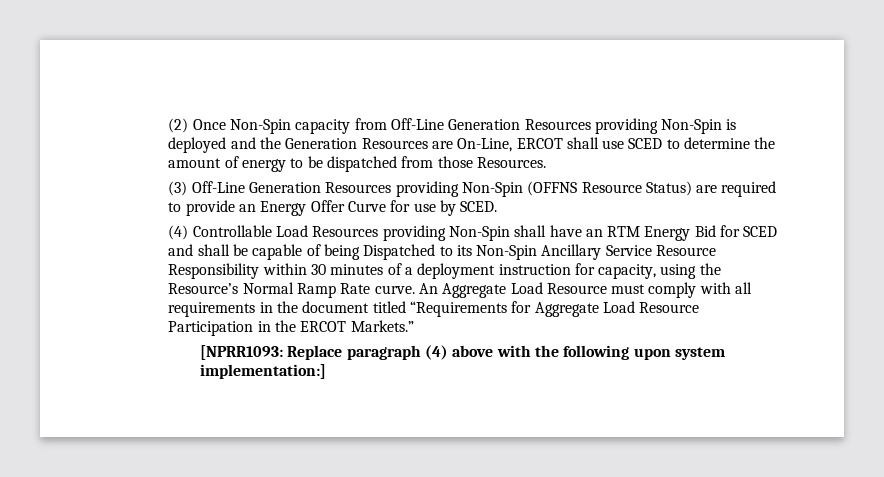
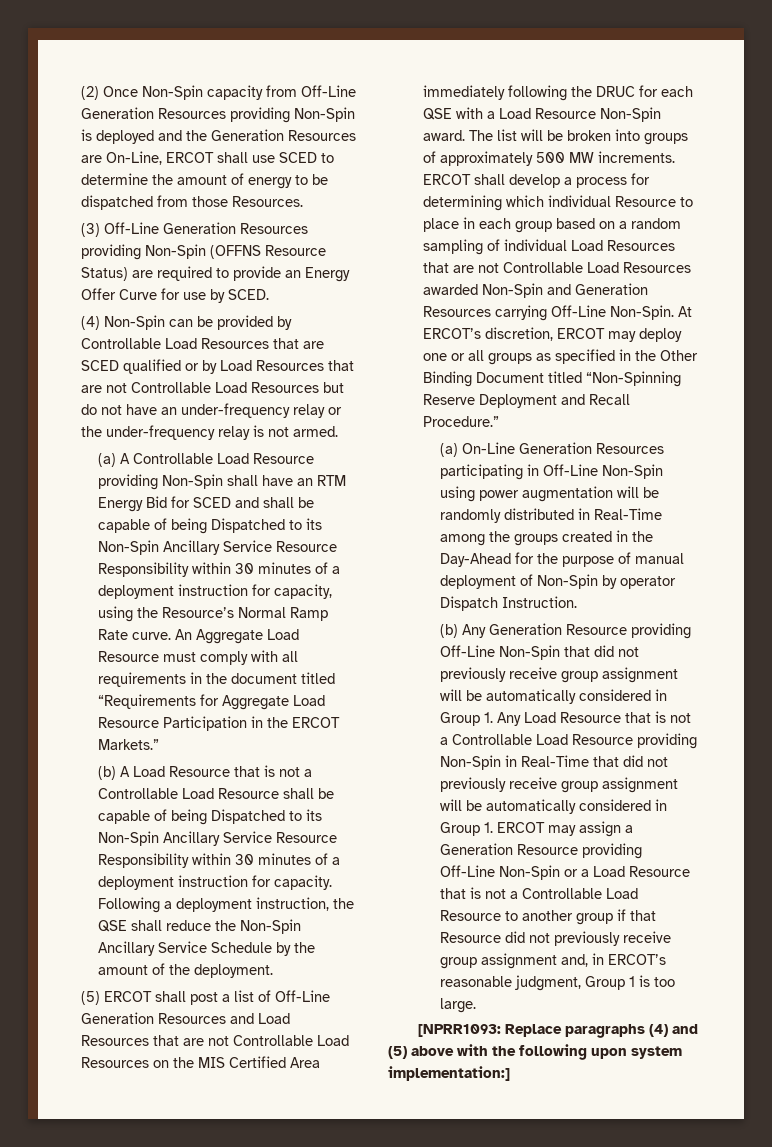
[192,225,379,237] Controllable Load Resources -> [103,315,292,330] [80,338,324,349] [80,359,354,374] [80,382,344,393] [80,403,342,418] [80,425,338,440] [98,453,315,467] Non-Spin can be provided by Controllable Load Resources that are SCED qualified or by Load Resources that are not Controllable Load Resources but do not have an under-frequency relay or the under-frequency relay is not armed. // (a) A Controllable Load Resource
[199,345,448,360] [NPRR1093: Replace paragraph (4) -> [98,765,313,780] [98,788,335,799] [98,809,323,825] [98,831,338,846] [98,853,341,868] [98,875,333,890] [98,897,355,913] [98,919,302,934] [98,941,316,956] [98,963,274,978] [80,990,330,1005] [80,1012,290,1024] [80,1035,349,1046] [80,1056,320,1068] [422,85,693,101] [422,107,661,122] [422,129,688,145] [422,151,675,166] [422,173,650,188] [422,195,693,211] [422,217,681,233] [422,239,675,255] [422,262,691,273] [422,283,648,298] [422,305,692,321] [422,327,682,342] [422,349,698,365] [422,371,681,387] [422,394,630,408] [422,416,499,427] [440,442,665,457] [440,464,664,480] [440,486,660,502] [440,508,663,523] [440,530,654,546] [440,552,685,567] [440,574,677,589] [440,596,578,611] [440,623,692,639] [440,645,640,660] [440,667,679,683] [440,689,668,704] [440,711,692,726] [440,733,698,749] [440,755,669,770] [440,777,679,793] [440,799,668,814] [440,821,634,837] [440,843,643,859] [440,865,691,880] [440,887,639,899] [440,909,657,925] [440,931,672,946] [440,953,667,969] [440,975,676,991] [440,998,477,1013] [418,1024,699,1038] [388,1046,407,1059] (b) A Load Resource that is not a Controllable Load Resource shall be capable of being Dispatched to its Non-Spin Ancillary Service Resource Responsibility within 30 minutes of a deployment instruction for capacity. Following a deployment instruction, the QSE shall reduce the Non-Spin Ancillary Service Schedule by the amount of the deployment. // (5) ERCOT shall post a list of Off-Line Generation Resources and Load Resources that are not Controllable Load Resources on the MIS Certified Area immediately following the DRUC for each QSE with a Load Resource Non-Spin award. The list will be broken into groups of approximately 500 MW increments. ERCOT shall develop a process for determining which individual Resource to place in each group based on a random sampling of individual Load Resources that are not Controllable Load Resources awarded Non-Spin and Generation Resources carrying Off-Line Non-Spin. At ERCOT’s discretion, ERCOT may deploy one or all groups as specified in the Other Binding Document titled “Non-Spinning Reserve Deployment and Recall Procedure.” // (a) On-Line Generation Resources participating in Off-Line Non-Spin using power augmentation will be randomly distributed in Real-Time among the groups created in the Day-Ahead for the purpose of manual deployment of Non-Spin by operator Dispatch Instruction. // (b) Any Generation Resource providing Off-Line Non-Spin that did not previously receive group assignment will be automatically considered in Group 1. Any Load Resource that is not a Controllable Load Resource providing Non-Spin in Real-Time that did not previously receive group assignment will be automatically considered in Group 1. ERCOT may assign a Generation Resource providing Off-Line Non-Spin or a Load Resource that is not a Controllable Load Resource to another group if that Resource did not previously receive group assignment and, in ERCOT’s reasonable judgment, Group 1 is too large. // [NPRR1093: Replace paragraphs (4) and (5)

